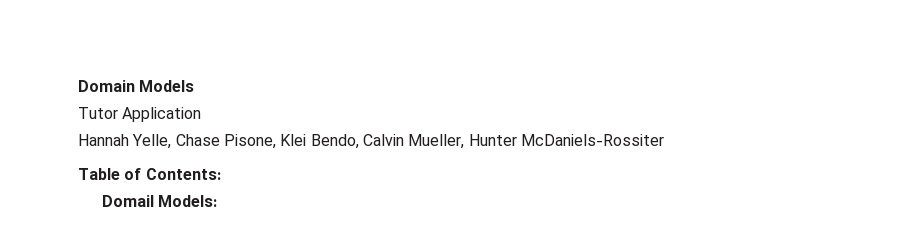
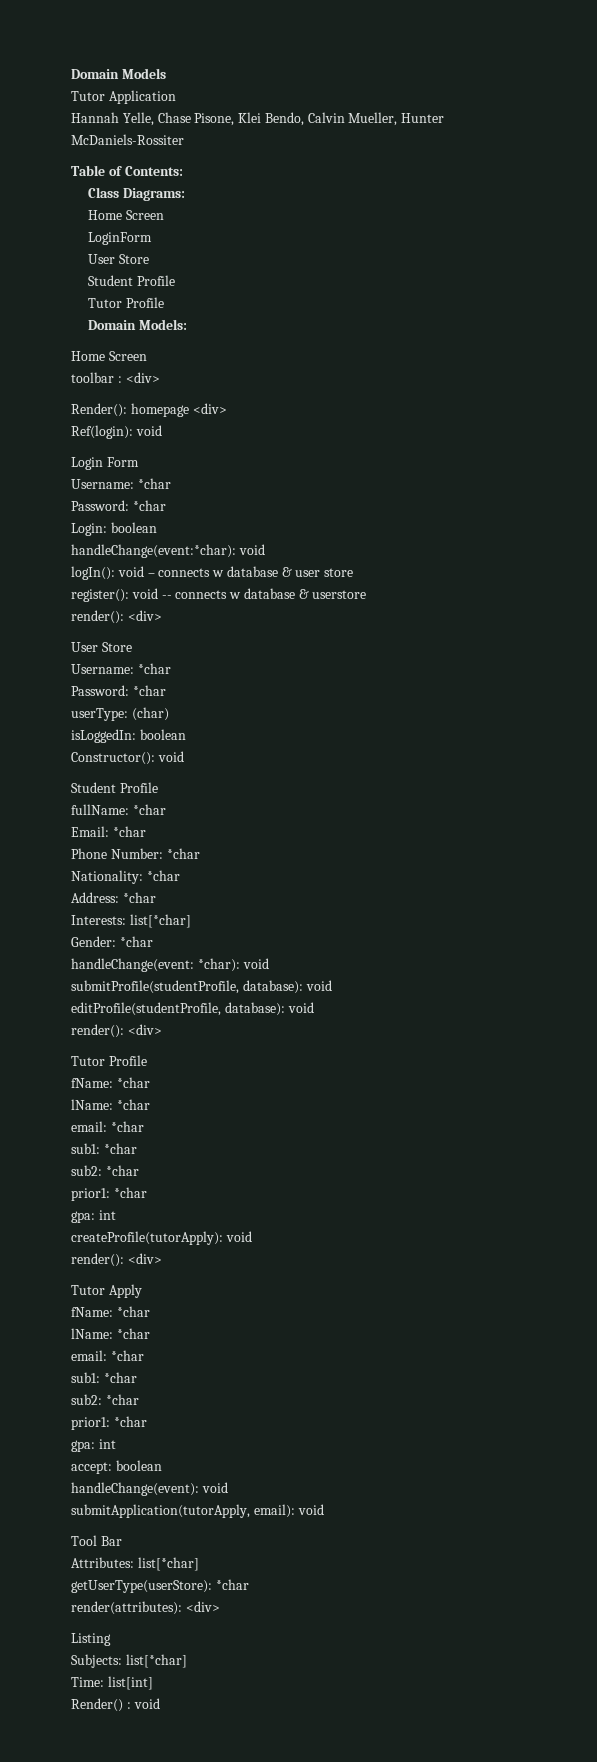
[102,195,218,207] Domail Models: -> [87,187,185,201] [87,210,164,220] [87,232,152,245] [87,254,149,264] [87,275,175,286] [87,297,164,308] [87,319,187,330] [71,351,147,361] [71,372,160,383] [71,403,227,417] [71,425,162,439] [71,457,139,470] [71,478,171,489] [71,500,166,511] [71,522,157,536] [71,544,265,558] [71,566,354,580] [71,588,367,602] [71,610,162,624] [71,642,132,652] [71,663,171,674] [71,685,166,696] [71,707,169,721] [71,729,186,743] [71,751,184,765] [71,782,158,793] [71,804,166,815] [71,826,146,837] [71,848,200,859] [71,870,180,884] [71,892,156,903] [71,914,191,928] [71,936,153,947] [71,958,269,972] [71,980,332,994] [71,1002,314,1016] [71,1024,162,1038] [71,1055,147,1066] [71,1077,150,1088] [71,1099,150,1110] [71,1121,144,1132] [71,1143,137,1154] [71,1165,139,1176] [71,1187,147,1201] [71,1210,116,1223] [71,1231,252,1245] [71,1253,162,1267] [71,1284,142,1298] [71,1306,150,1317] [71,1328,150,1339] [71,1350,144,1361] [71,1372,137,1383] [71,1394,139,1405] [71,1416,147,1430] [71,1439,116,1452] [71,1460,162,1474] [71,1482,228,1496] [71,1504,324,1518] [71,1535,122,1546] [71,1557,199,1571] [71,1579,249,1593] [71,1601,220,1615] [71,1633,111,1646] [71,1654,187,1668] [71,1676,153,1690] [71,1698,160,1712] Class Diagrams: // Home Screen // LoginForm // User Store // Student Profile // Tutor Profile // Domain Models: // Home Screen // toolbar : <div> // Render(): homepage <div> // Ref(login): void // Login Form // Username: *char // Password: *char // Login: boolean // handleChange(event:*char): void // logIn(): void – connects w database & user store // register(): void -- connects w database & userstore // render(): <div> // User Store // Username: *char // Password: *char // userType: (char) // isLoggedIn: boolean // Constructor(): void // Student Profile // fullName: *char // Email: *char // Phone Number: *char // Nationality: *char // Address: *char // Interests: list[*char] // Gender: *char // handleChange(event: *char): void // submitProfile(studentProfile, database): void // editProfile(studentProfile, database): void // render(): <div> // Tutor Profile // fName: *char // lName: *char // email: *char // sub1: *char // sub2: *char // prior1: *char // gpa: int // createProfile(tutorApply): void // render(): <div> // Tutor Apply // fName: *char // lName: *char // email: *char // sub1: *char // sub2: *char // prior1: *char // gpa: int // accept: boolean // handleChange(event): void // submitApplication(tutorApply, email): void // Tool Bar // Attributes: list[*char] // getUserType(userStore): *char // render(attributes): <div> // Listing // Subjects: list[*char] // Time: list[int] // Render() : void

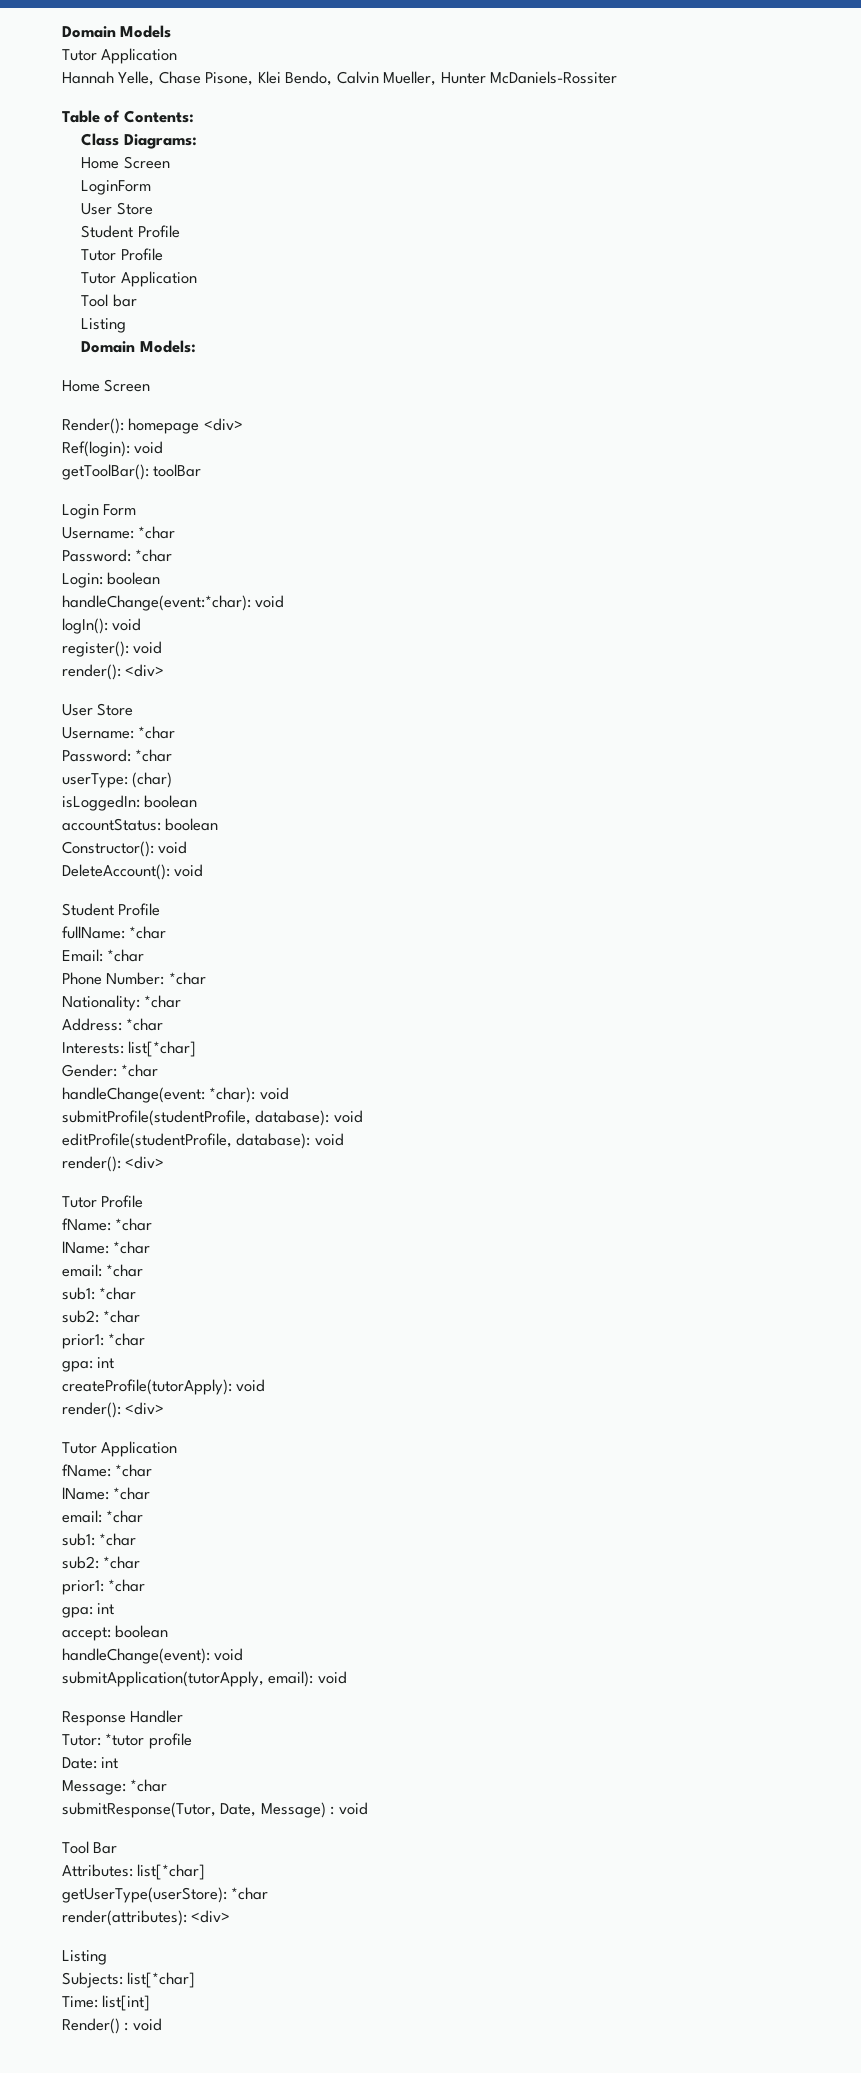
(164, 302) none -> [81,271,197,287] [81,294,137,307] [81,318,127,333] // Tutor Application // Tool bar // Listing
[71,372,160,383] // toolbar : <div> -> (151, 385) none
(162, 430) none -> [62,464,202,480] // getToolBar(): toolBar
[147,566,354,577] [71,588,367,602] – connects w database & user store // register(): void -- connects w database & userstore -> [62,641,163,657] // register(): void
(186, 734) none -> [62,818,219,831] // accountStatus: boolean
(184, 756) none -> [62,864,204,880] // DeleteAccount(): void
[108,1284,142,1298] Apply -> [101,1441,178,1457] Application
(324, 1509) none -> [62,1710,184,1726] [62,1733,192,1749] [62,1757,119,1769] [62,1779,168,1795] [62,1802,368,1818] // Response Handler // Tutor: *tutor profile // Date: int // Message: *char // submitResponse(Tutor, Date, Message) : void

